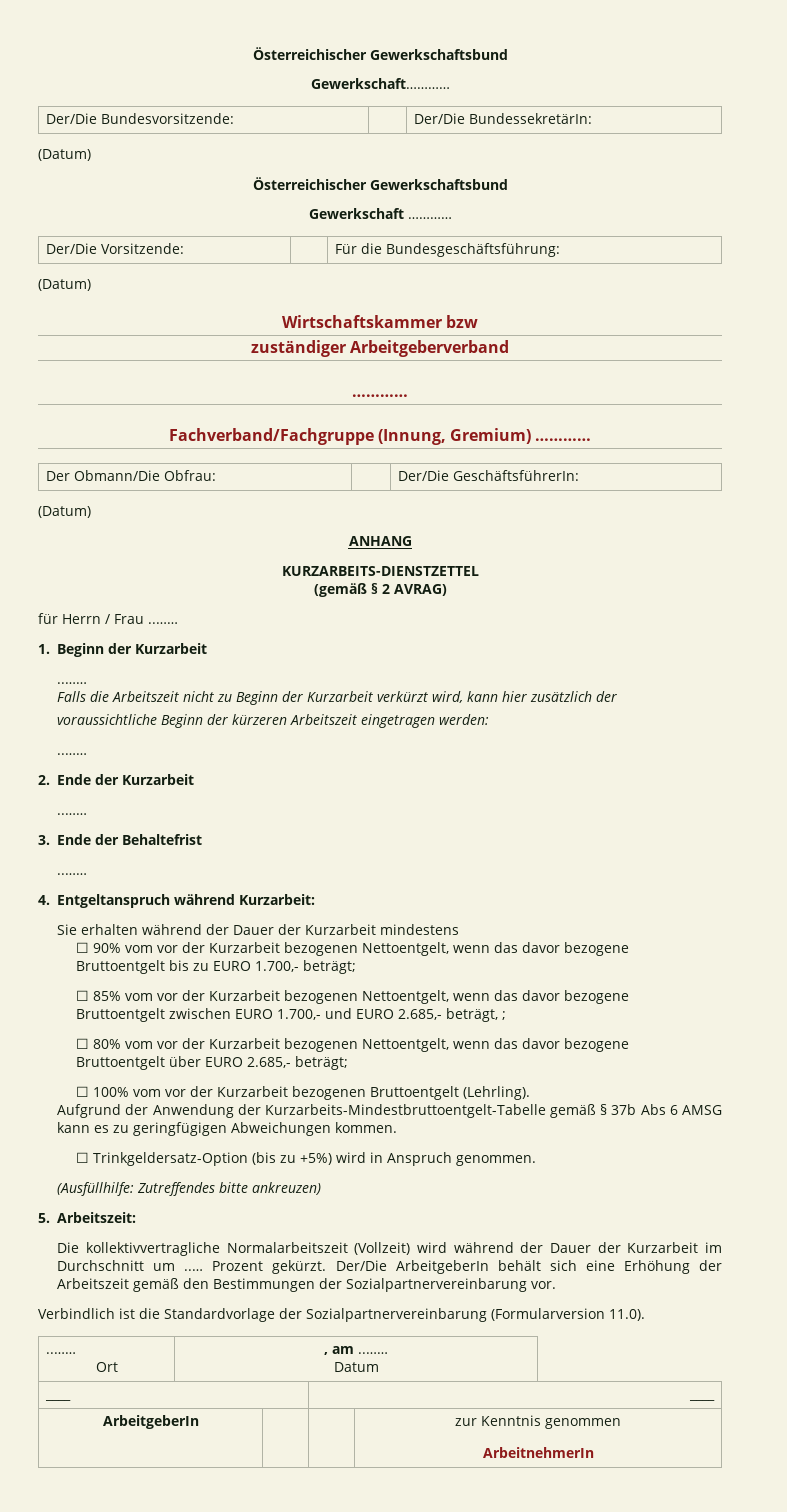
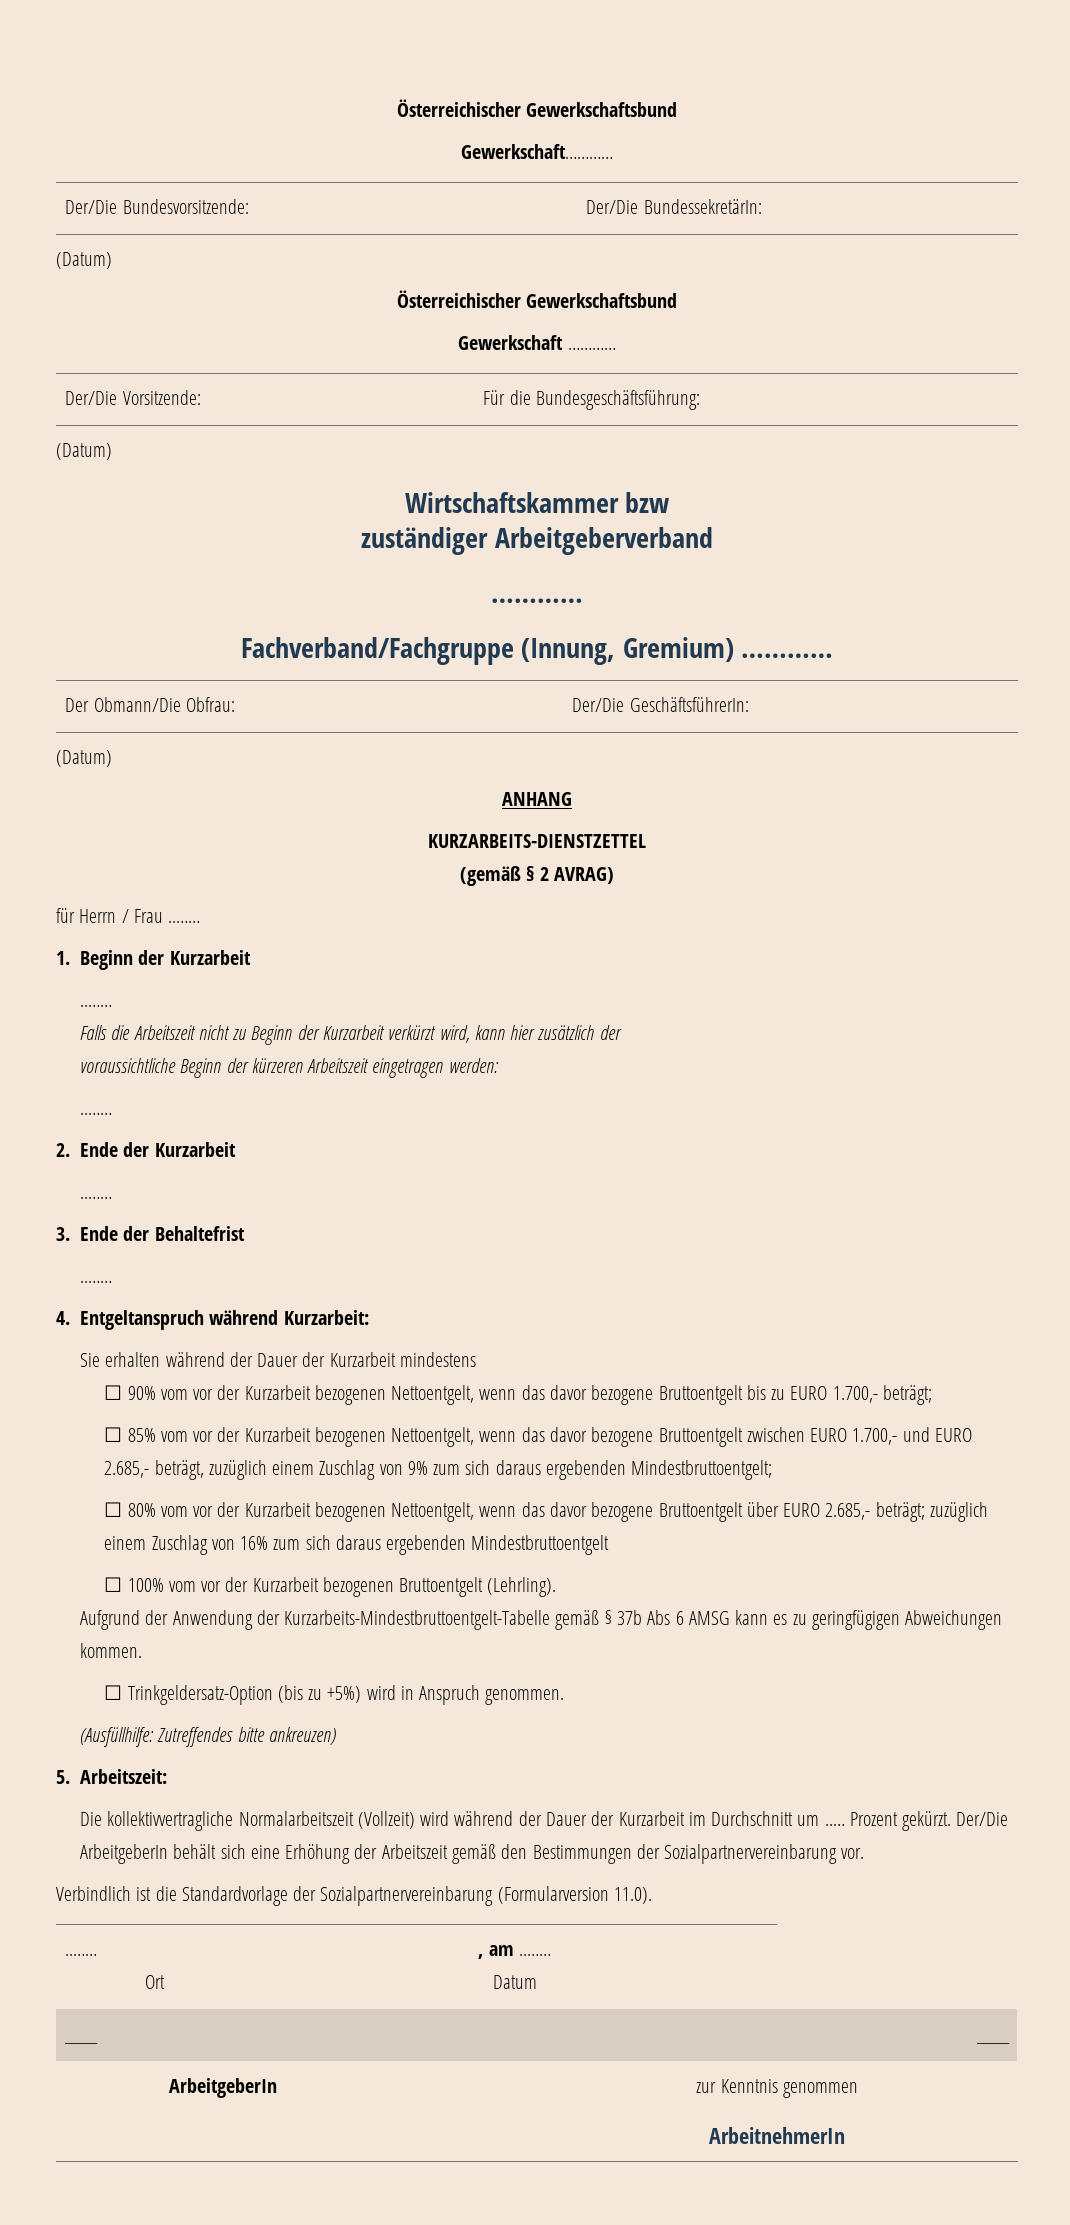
[502,1011,507,1020] ; -> [208,1460,773,1480] zuzüglich einem Zuschlag von 9% zum sich daraus ergebenden Mindestbruttoentgelt;
(349, 1063) none -> [929,1502,988,1522] [104,1535,610,1555] zuzüglich einem Zuschlag von 16% zum sich daraus ergebenden Mindestbruttoentgelt

